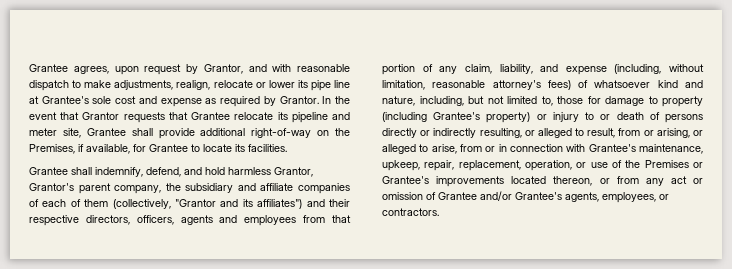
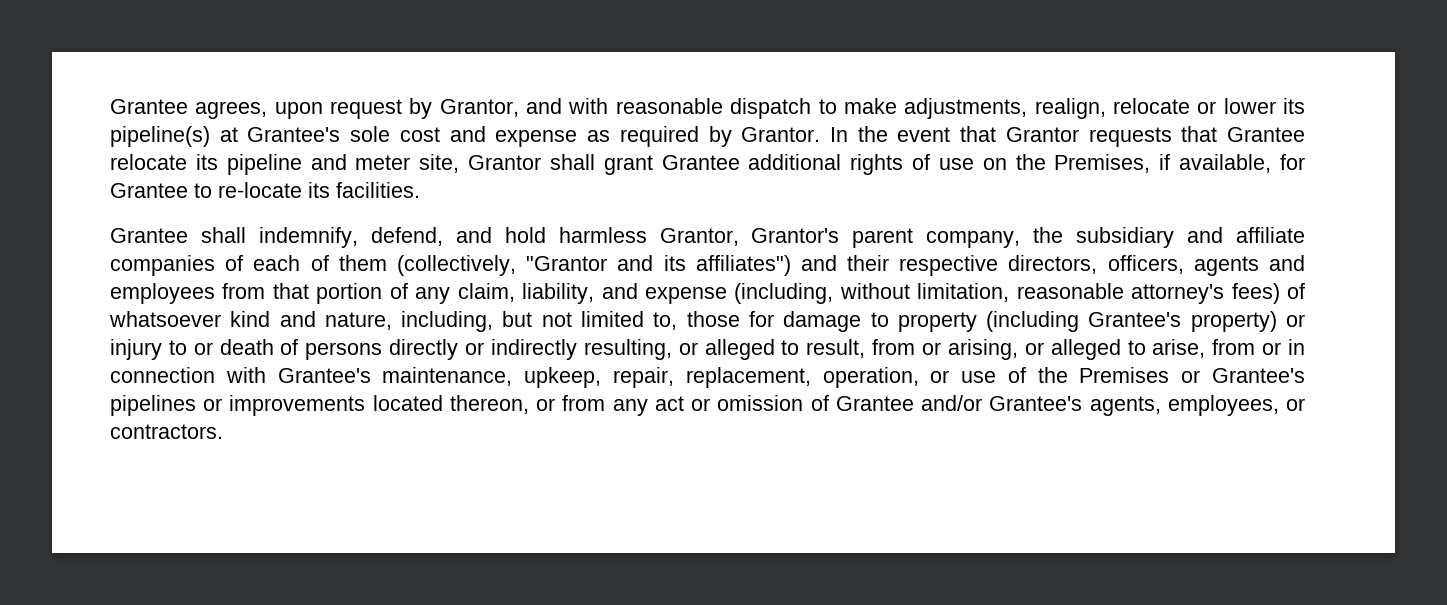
[310,80,351,91] pipe line -> [110,126,210,147] pipeline(s)
[86,128,312,139] Grantee shall provide additional right-of-way -> [468,154,974,175] Grantor shall grant Grantee additional rights of use
[203,144,232,152] locate -> [218,182,302,198] re-locate
(429, 180) none -> [110,395,223,416] pipelines or

